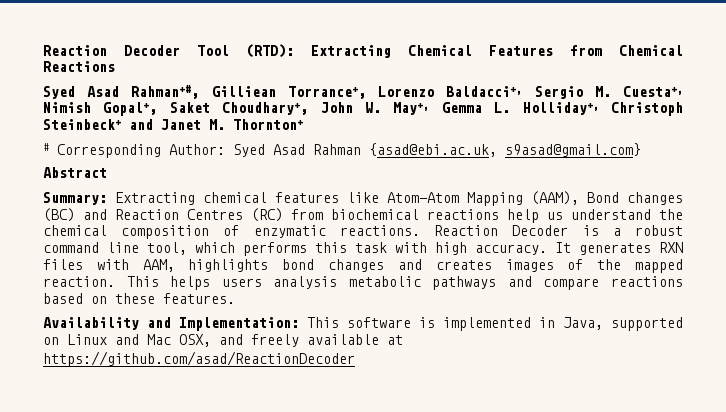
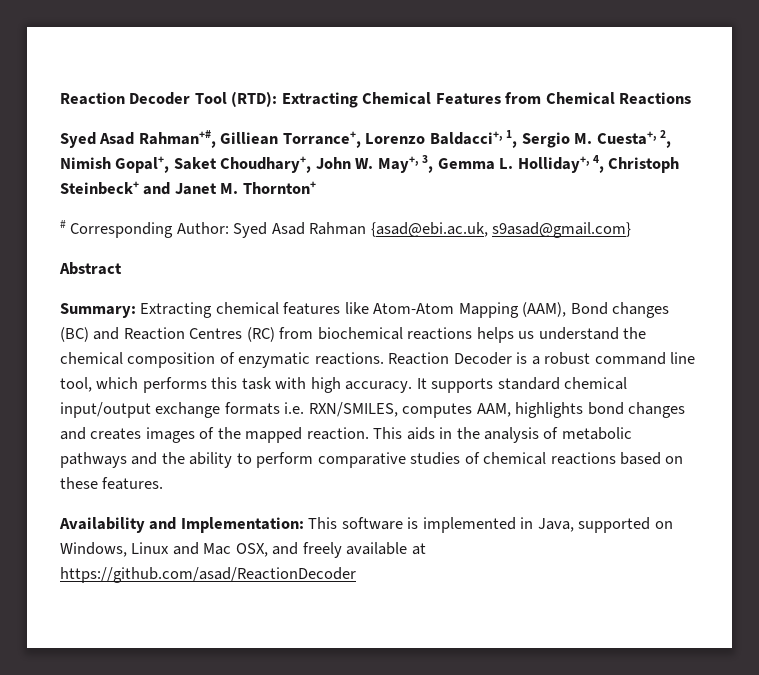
(523, 91) none -> [506,130,518,148] 1,
(683, 91) none -> [660,130,672,148] 2,
(430, 108) none -> [422,155,434,173] 3,
(599, 108) none -> [593,155,605,173] 4,
[507,209,539,223] help -> [476,327,514,343] helps
[579,242,683,255] [43,259,129,270] generates RXN files with -> [431,377,628,393] [60,402,473,418] supports standard chemical input/output exchange formats i.e. RXN/SMILES, computes
[170,276,600,290] helps users analysis metabolic pathways and compare -> [406,427,632,443] [60,452,547,468] aids in the analysis of metabolic pathways and the ability to perform comparative studies of chemical
(59, 341) none -> [60,542,127,557] Windows,

